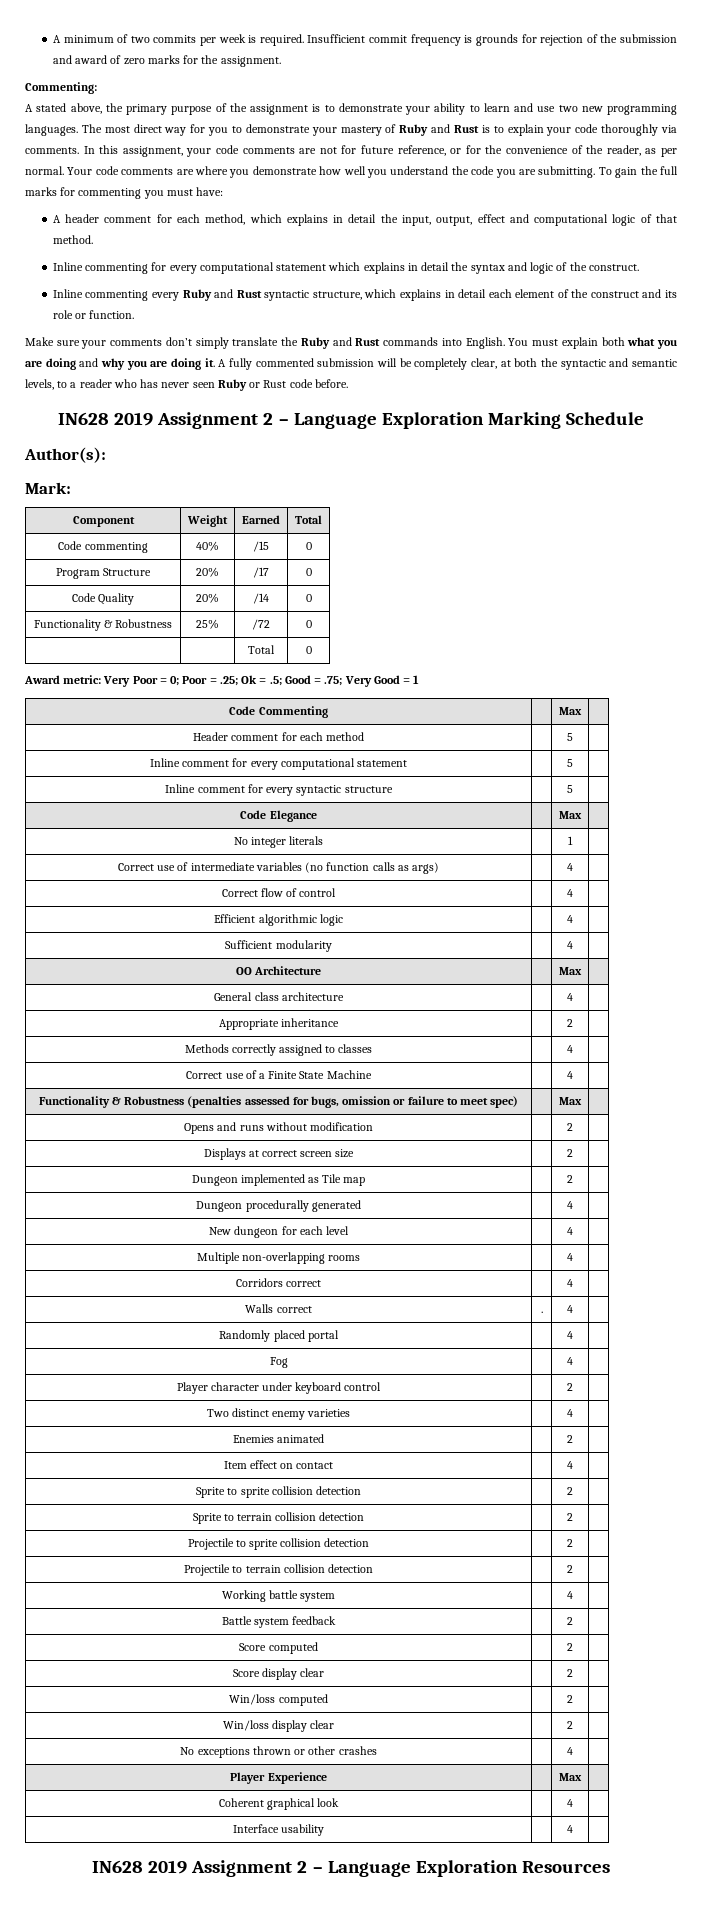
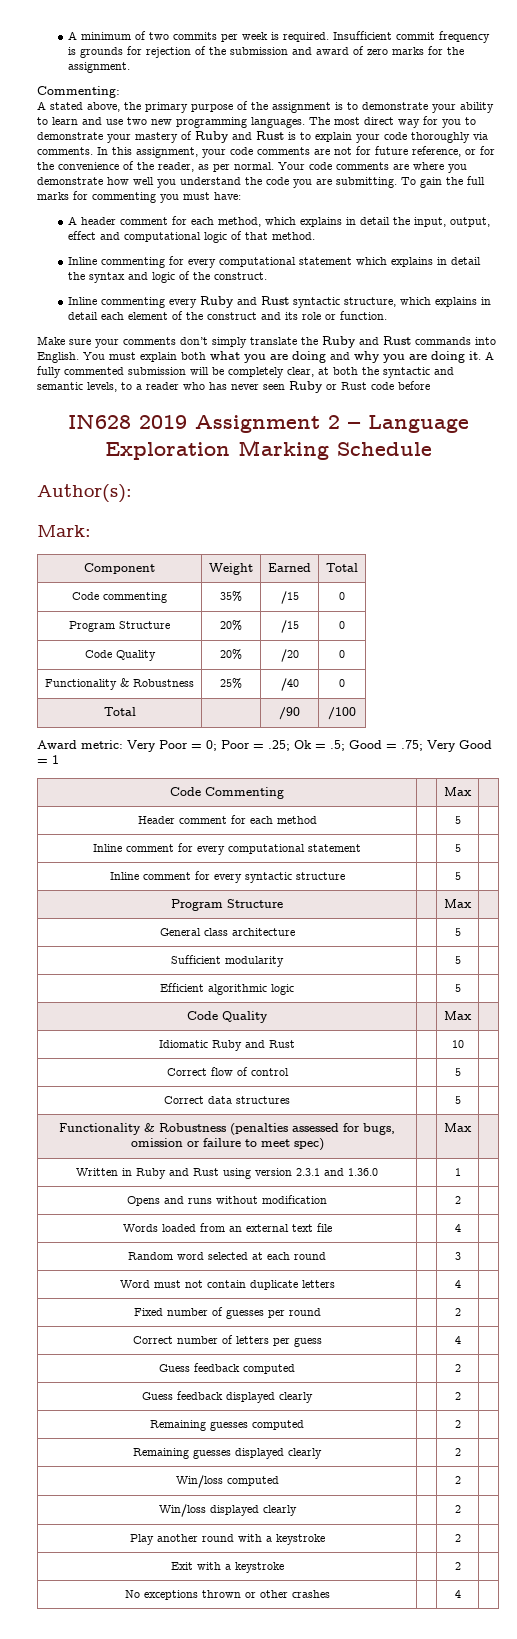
[314,379,348,388] before. -> [398,381,430,390] before
[196,541,219,551] 40% -> [220,591,242,602] 35%
[253,567,269,578] /17 -> [280,620,299,633] /15
[253,593,269,604] /14 -> [280,649,299,662] /20
[252,619,270,630] [305,620,312,628] [248,645,275,654] [305,646,312,654] /72 | 0 // | | Total | 0 -> [280,678,299,691] [339,679,345,687] [103,707,136,716] [279,707,300,720] [328,707,356,720] /40 | 0 // Total | | /90 | /100
[240,810,317,822] [559,811,582,819] [233,836,324,848] [568,836,573,845] [117,862,440,874] [567,863,573,871] [221,888,337,897] [567,889,573,897] [214,914,343,926] [567,915,573,923] [225,940,332,952] [567,941,573,949] [235,966,322,975] [559,967,582,975] [214,992,344,1001] [567,993,573,1001] [218,1018,340,1030] [567,1019,573,1027] [184,1044,373,1056] [567,1045,573,1053] [186,1070,372,1079] [567,1071,573,1079] Code Elegance | | Max | // No integer literals | | 1 | // Correct use of intermediate variables (no function calls as args) | | 4 | // Correct flow of control | | 4 | // Efficient algorithmic logic | | 4 | // Sufficient modularity | | 4 | // OO Architecture | | Max | // General class architecture | | 4 | // Appropriate inheritance | | 2 | // Methods correctly assigned to classes | | 4 | // Correct use of a Finite State Machine | | 4 -> [171,899,283,911] [444,899,472,908] [159,928,295,936] [454,928,461,936] [171,955,284,967] [454,956,461,964] [160,983,294,995] [454,984,461,992] [187,1011,268,1023] [444,1011,472,1020] [159,1040,295,1051] [451,1040,464,1048] [166,1067,289,1076] [454,1068,461,1076] [164,1096,290,1104] [454,1096,461,1104] Program Structure | | Max | // General class architecture | | 5 | // Sufficient modularity | | 5 | // Efficient algorithmic logic | | 5 | // Code Quality | | Max | // Idiomatic Ruby and Rust | | 10 | // Correct flow of control | | 5 | // Correct data structures | | 5
(582, 1101) none -> [76,1168,378,1179] [454,1168,461,1176] // Written in Ruby and Rust using version 2.3.1 and 1.36.0 | | 1 |
[203,1148,355,1160] [567,1149,573,1157] [191,1174,366,1186] [567,1175,573,1183] [196,1200,361,1212] [567,1201,573,1209] [209,1226,349,1238] [567,1227,573,1235] [196,1252,361,1264] [567,1253,573,1261] [235,1278,322,1287] [567,1279,573,1287] [245,1304,312,1313] [540,1311,543,1313] [567,1305,573,1313] [219,1330,339,1342] [567,1331,573,1339] [269,1357,288,1368] [567,1357,573,1365] [176,1382,382,1394] [567,1383,573,1391] [206,1408,351,1420] [567,1409,573,1417] [232,1434,325,1443] [567,1435,573,1443] [223,1460,334,1469] [567,1461,573,1469] [196,1486,361,1498] [567,1487,573,1495] [192,1512,365,1524] [567,1513,573,1521] [187,1538,370,1550] [567,1539,573,1547] [184,1564,373,1576] [567,1565,573,1573] [221,1590,336,1602] [567,1591,573,1599] [221,1616,337,1628] [567,1617,573,1625] [239,1642,318,1654] [567,1643,573,1651] [232,1668,325,1680] Displays at correct screen size | | 2 | // Dungeon implemented as Tile map | | 2 | // Dungeon procedurally generated | | 4 | // New dungeon for each level | | 4 | // Multiple non-overlapping rooms | | 4 | // Corridors correct | | 4 | // Walls correct | . | 4 | // Randomly placed portal | | 4 | // Fog | | 4 | // Player character under keyboard control | | 2 | // Two distinct enemy varieties | | 4 | // Enemies animated | | 2 | // Item effect on contact | | 4 | // Sprite to sprite collision detection | | 2 | // Sprite to terrain collision detection | | 2 | // Projectile to sprite collision detection | | 2 | // Projectile to terrain collision detection | | 2 | // Working battle system | | 4 | // Battle system feedback | | 2 | // Score computed | | 2 | // Score display clear -> [122,1223,332,1232] [454,1224,461,1232] [128,1252,326,1260] [454,1252,461,1260] [119,1280,335,1290] [454,1280,461,1288] [133,1307,321,1319] [454,1308,461,1316] [132,1335,322,1347] [454,1336,461,1344] [159,1363,295,1374] [454,1364,461,1372] [142,1391,313,1403] [454,1392,461,1400] [150,1420,304,1431] [454,1420,461,1428] [133,1448,322,1459] Words loaded from an external text file | | 4 | // Random word selected at each round | | 3 | // Word must not contain duplicate letters | | 4 | // Fixed number of guesses per round | | 2 | // Correct number of letters per guess | | 4 | // Guess feedback computed | | 2 | // Guess feedback displayed clearly | | 2 | // Remaining guesses computed | | 2 | // Remaining guesses displayed clearly
[272,1720,335,1732] display clear -> [209,1505,297,1516] [454,1505,461,1513] [129,1534,325,1545] [454,1534,461,1542] [170,1562,284,1573] displayed clearly | | 2 | // Play another round with a keystroke | | 2 | // Exit with a keystroke
[230,1772,327,1784] [559,1773,582,1781] [218,1798,340,1810] [567,1799,573,1807] [232,1824,325,1836] [567,1825,573,1833] [92,1860,610,1877] // Player Experience | | Max | // Coherent graphical look | | 4 | // Interface usability | | 4 | // IN628 2019 Assignment 2 – Language Exploration Resources -> (461, 1594) none

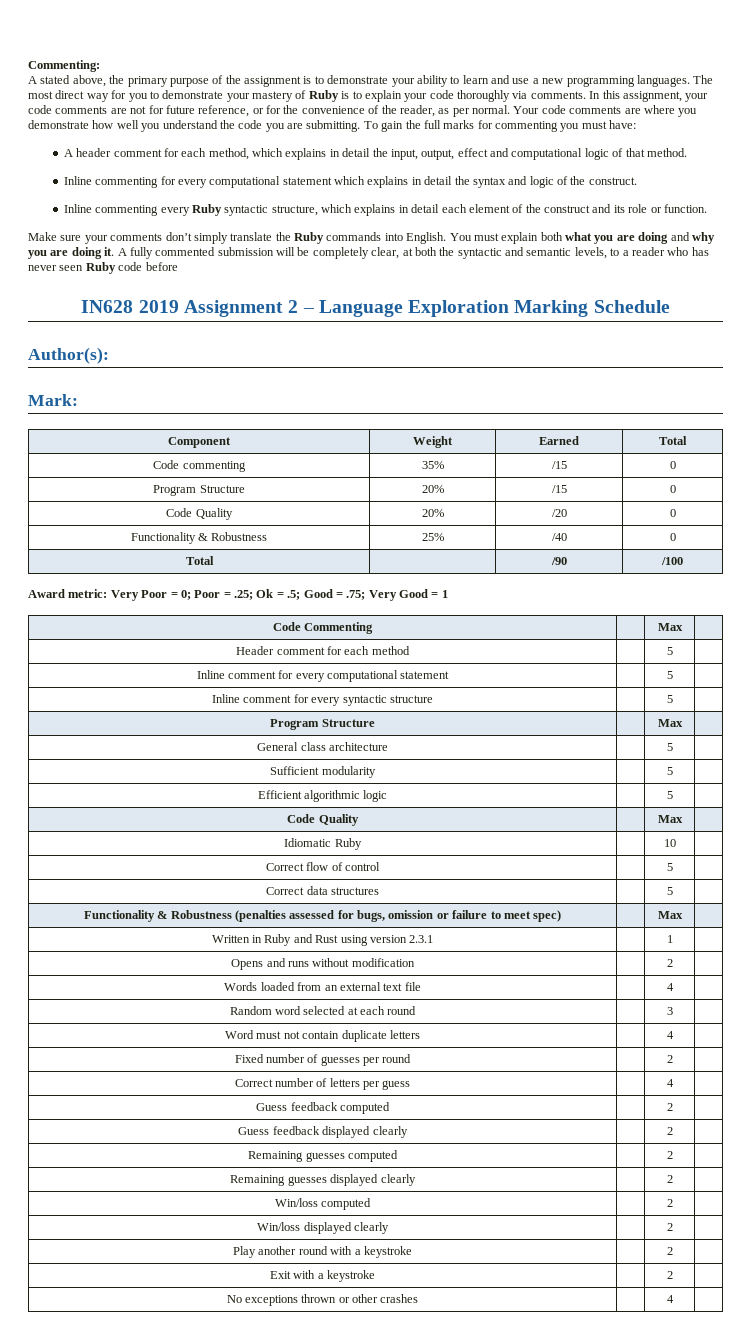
[68,31,491,43] [68,46,465,58] [68,62,131,73] A minimum of two commits per week is required. Insufficient commit frequency is grounds for rejection of the submission and award of zero marks for the assignment. // -> (28, 66) none
[127,117,147,125] two -> [532,78,539,84] a
[232,131,284,140] and Rust -> (339, 96) none
[237,296,290,305] and Rust -> (222, 210) none
[359,336,411,345] and Rust -> (324, 238) none
[326,382,367,390] or Rust -> (116, 268) none
[245,1040,295,1048] and Rust -> (362, 844) none
[324,1168,378,1176] and 1.36.0 -> (434, 939) none

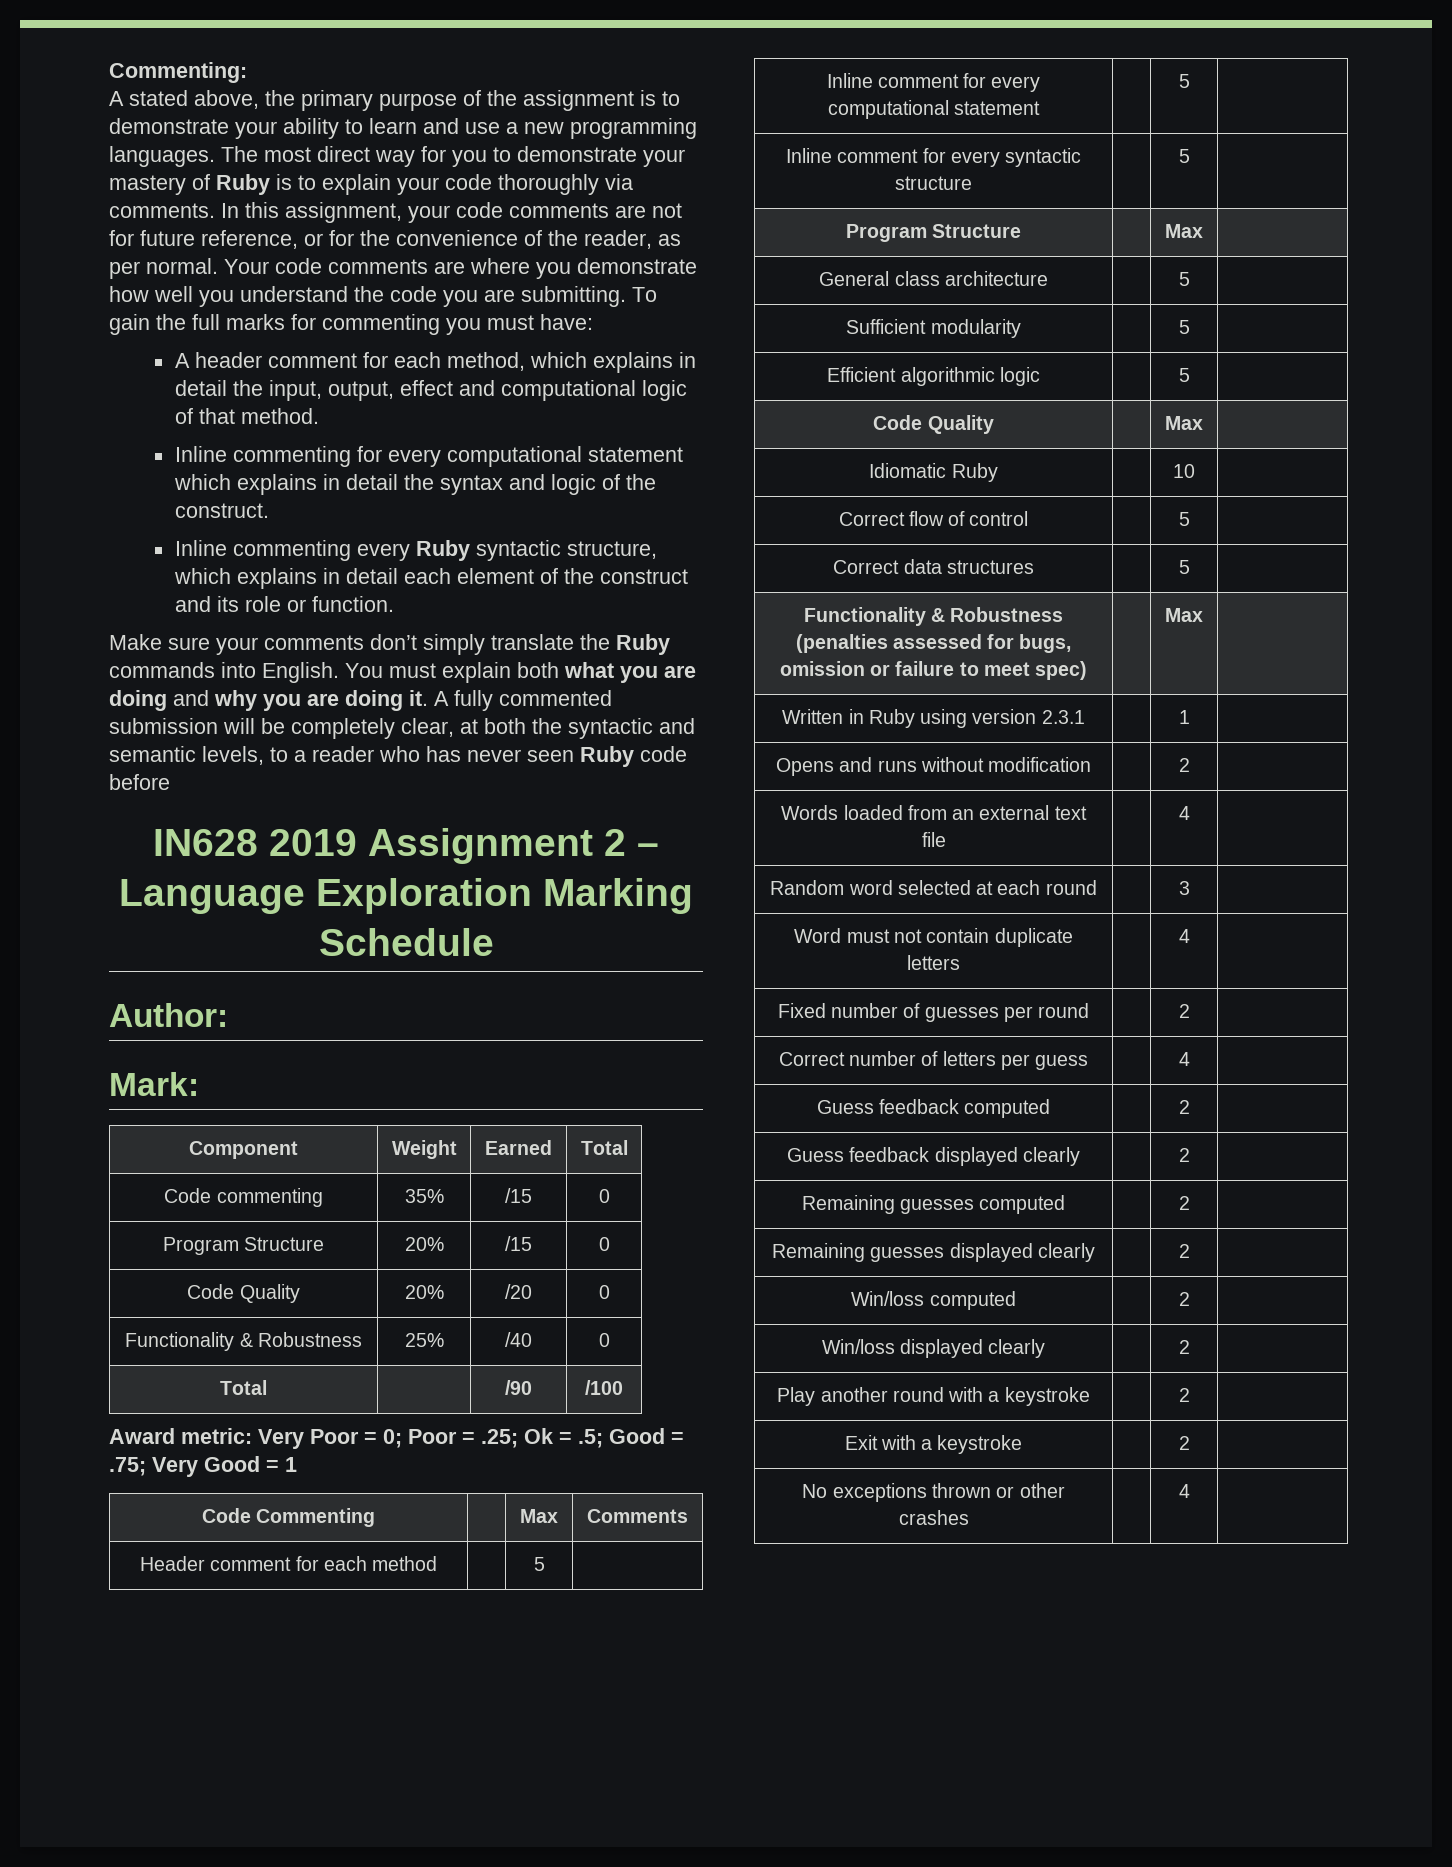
[28,347,109,364] Author(s): -> [109,1003,228,1027] Author:
(683, 627) none -> [587,1509,688,1523] Comments
[293,934,339,943] and Rust -> (915, 718) none

